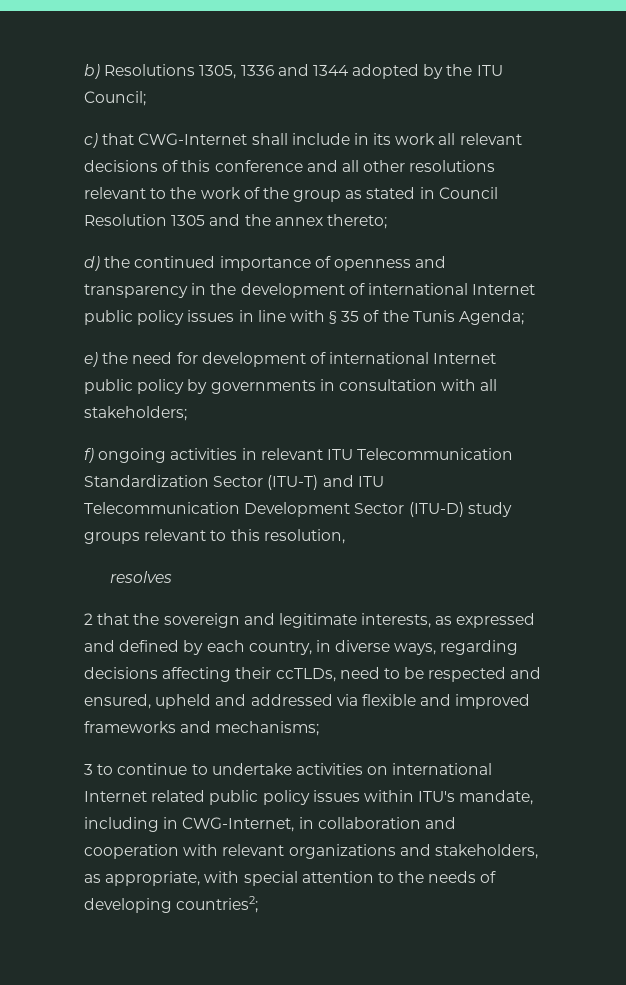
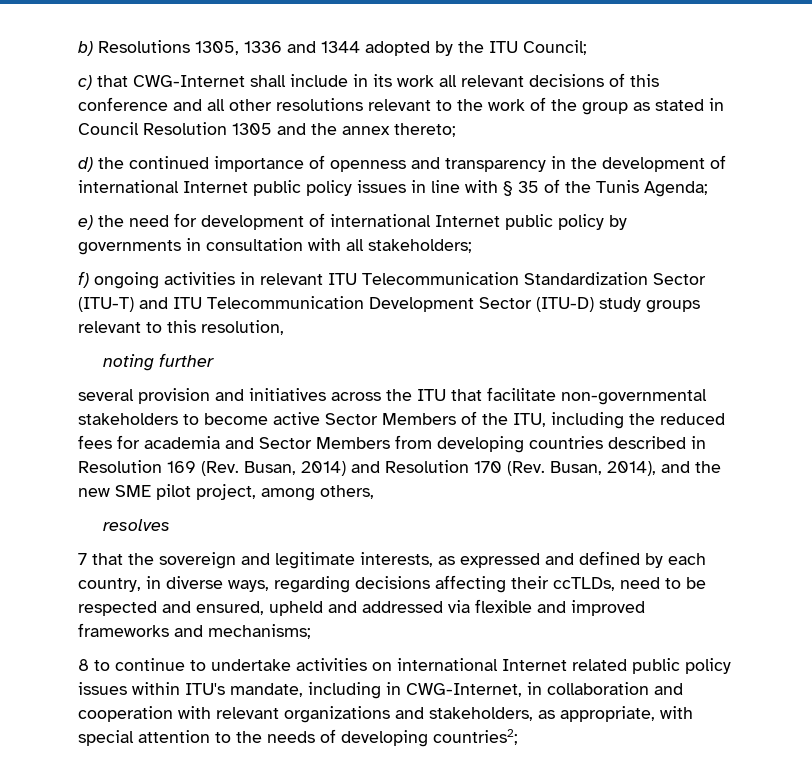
(345, 536) none -> [103,353,215,371] [78,387,707,405] [78,411,725,429] [78,435,706,453] [78,460,721,476] [78,484,374,501] // noting further // several provision and initiatives across the ITU that facilitate non-governmental stakeholders to become active Sector Members of the ITU, including the reduced fees for academia and Sector Members from developing countries described in Resolution 169 (Rev. Busan, 2014) and Resolution 170 (Rev. Busan, 2014), and the new SME pilot project, among others,
[84,613,93,625] 2 -> [78,553,87,565] 7
[84,764,93,775] 3 -> [78,659,89,671] 8

